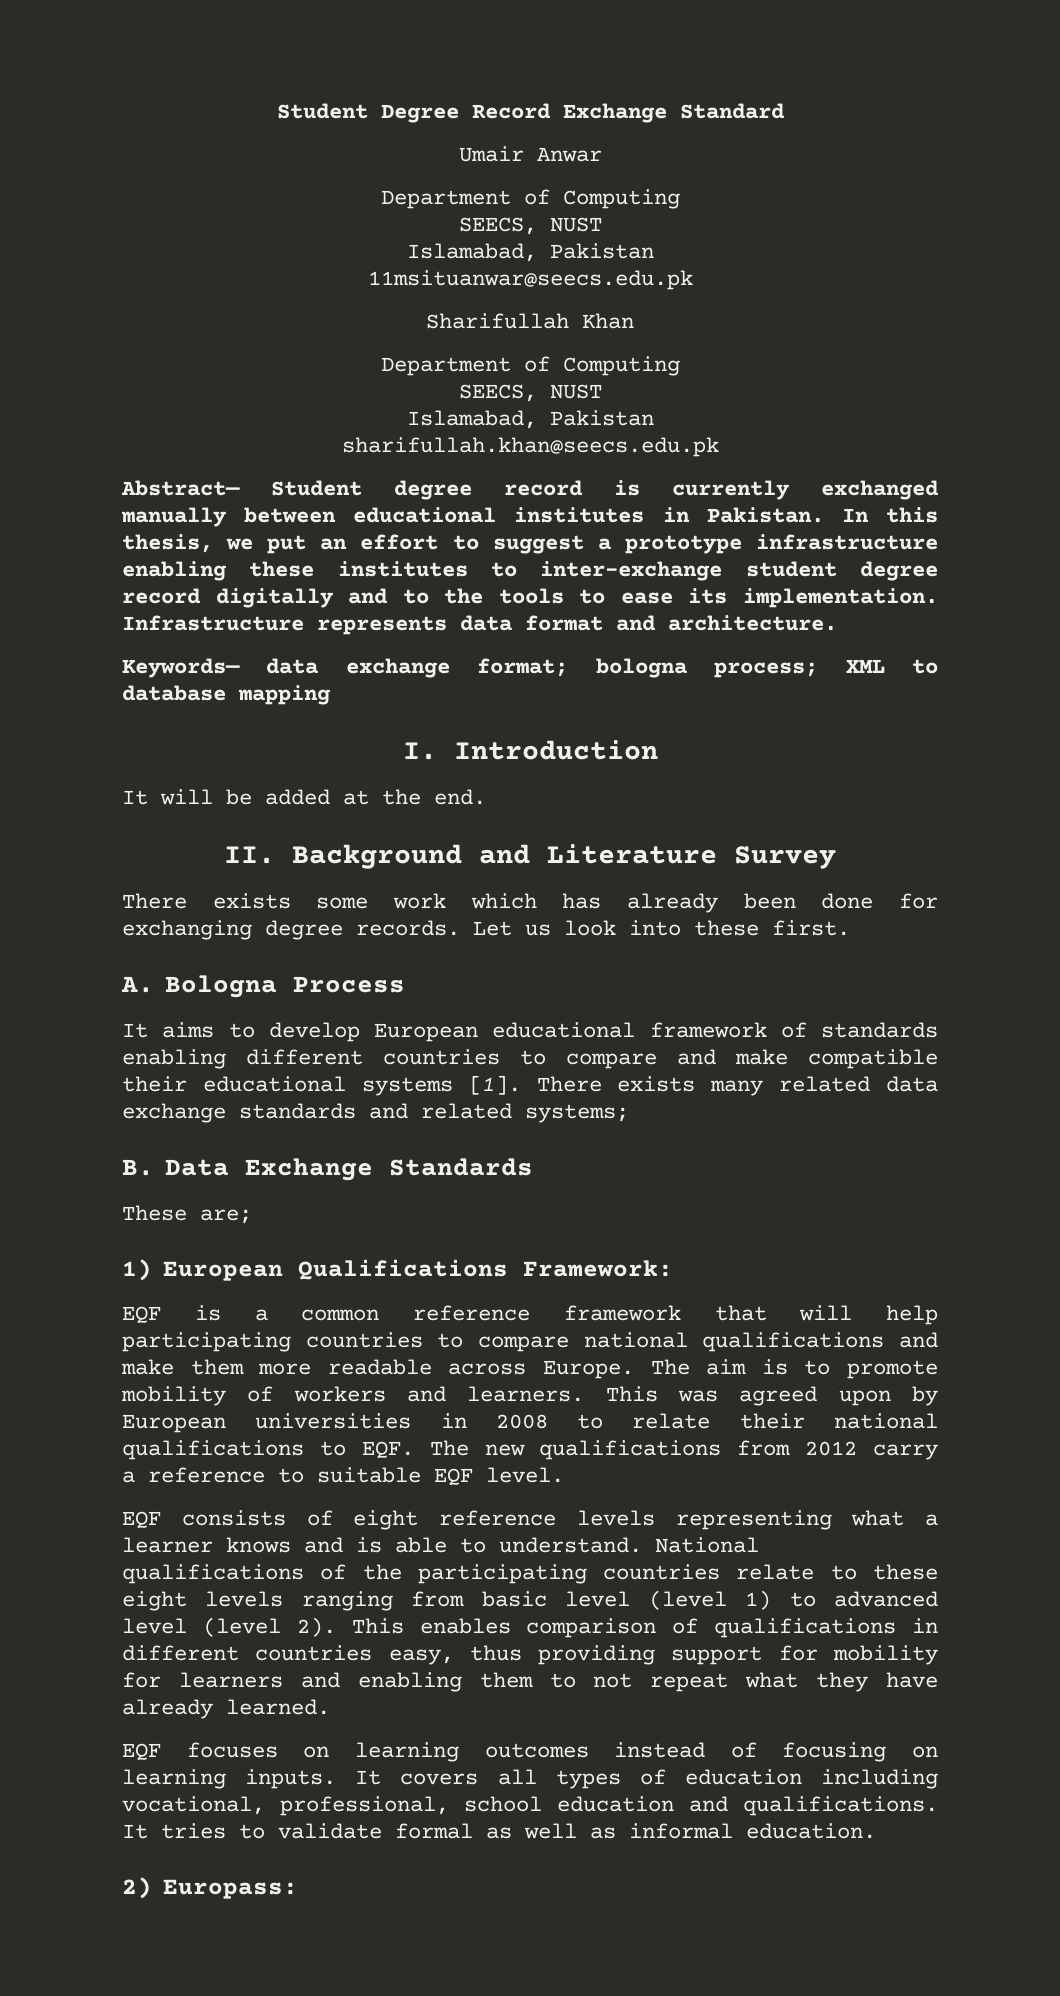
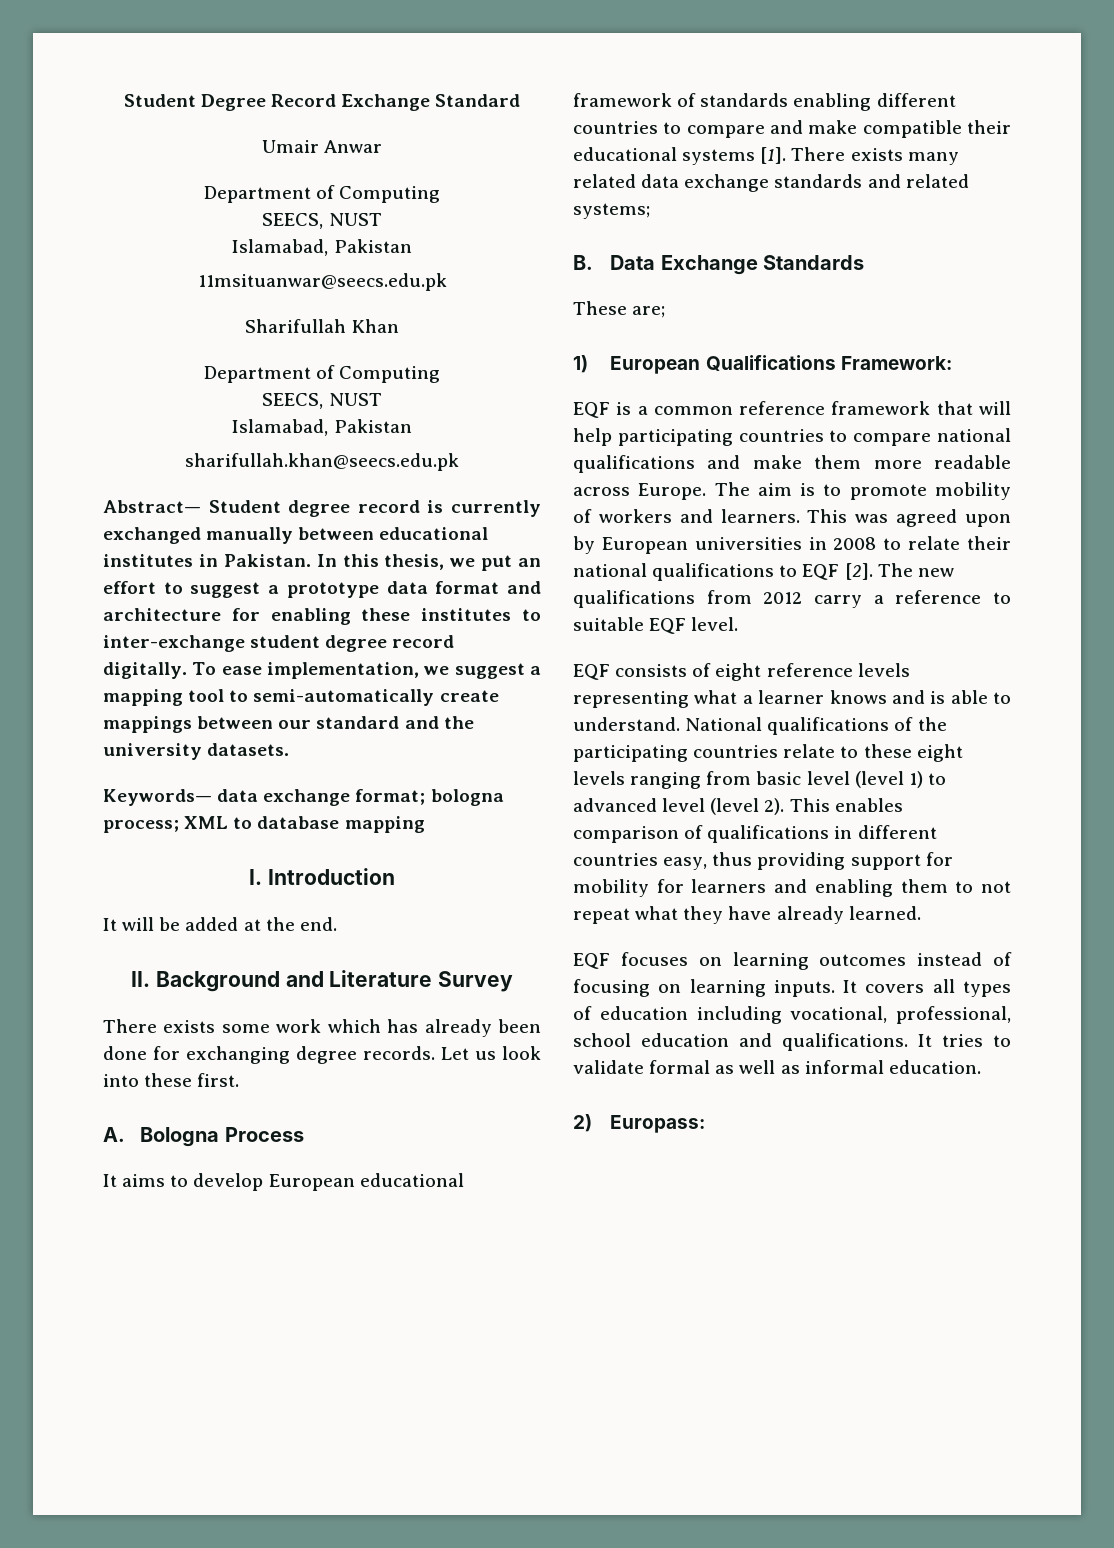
[755,534,938,550] infrastructure -> [386,581,541,594] [103,608,260,621] data format and architecture for
[215,588,938,608] [122,615,837,635] digitally and to the tools to ease its implementation. Infrastructure represents data format and architecture. -> [103,662,541,679] [103,689,499,706] [103,716,474,733] [103,743,290,760] digitally. To ease implementation, we suggest a mapping tool to semi-automatically create mappings between our standard and the university datasets.
[361,1441,414,1459] EQF. -> [802,563,873,580] EQF [2].

